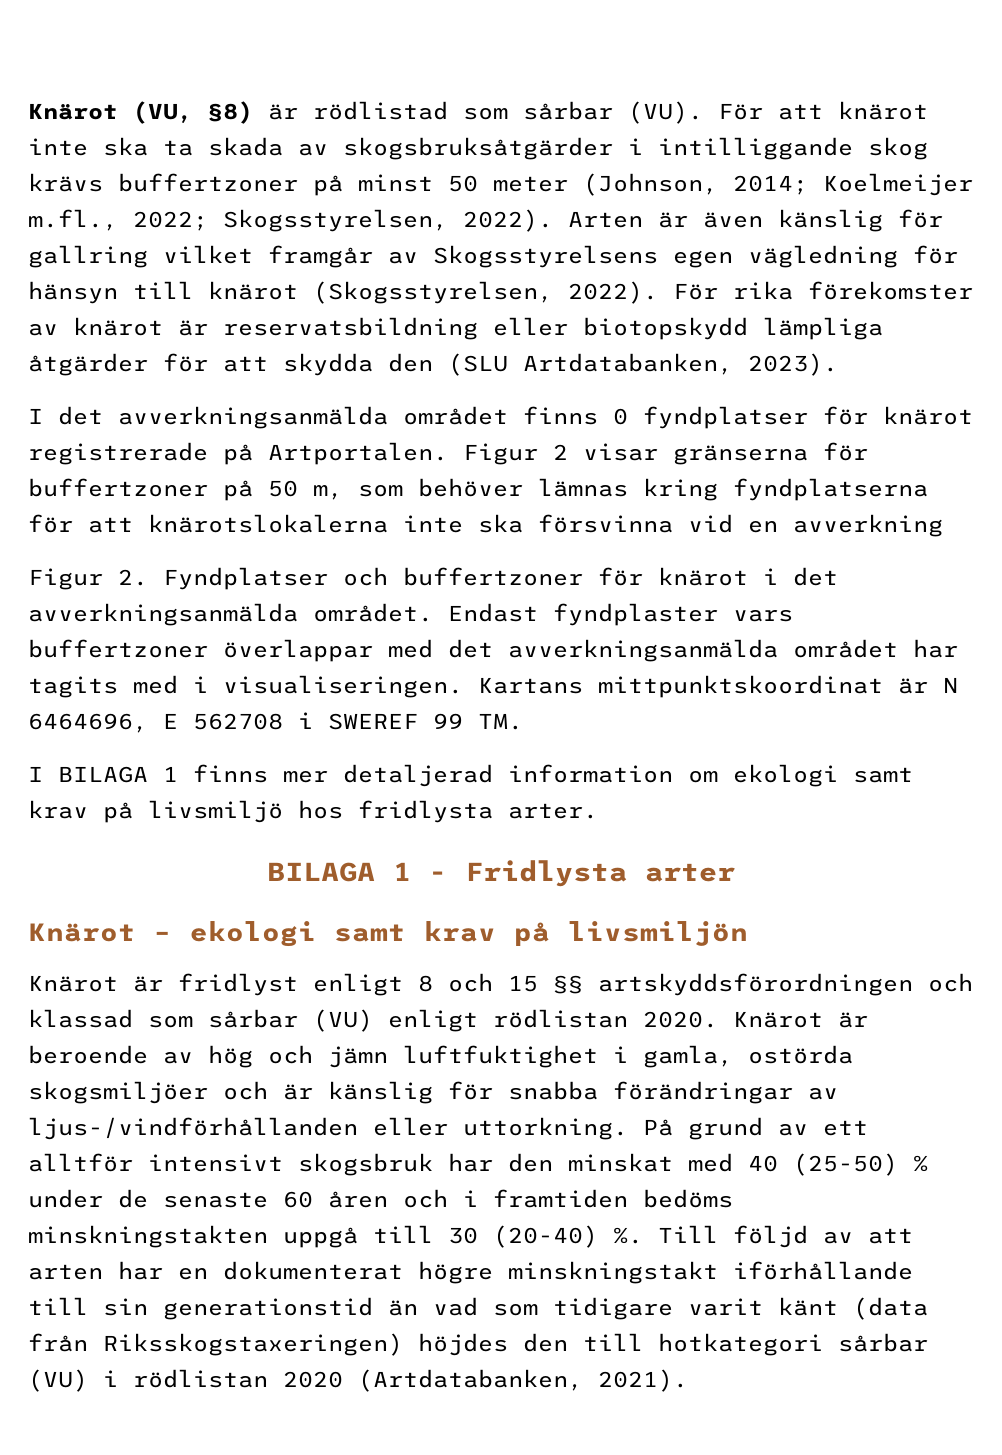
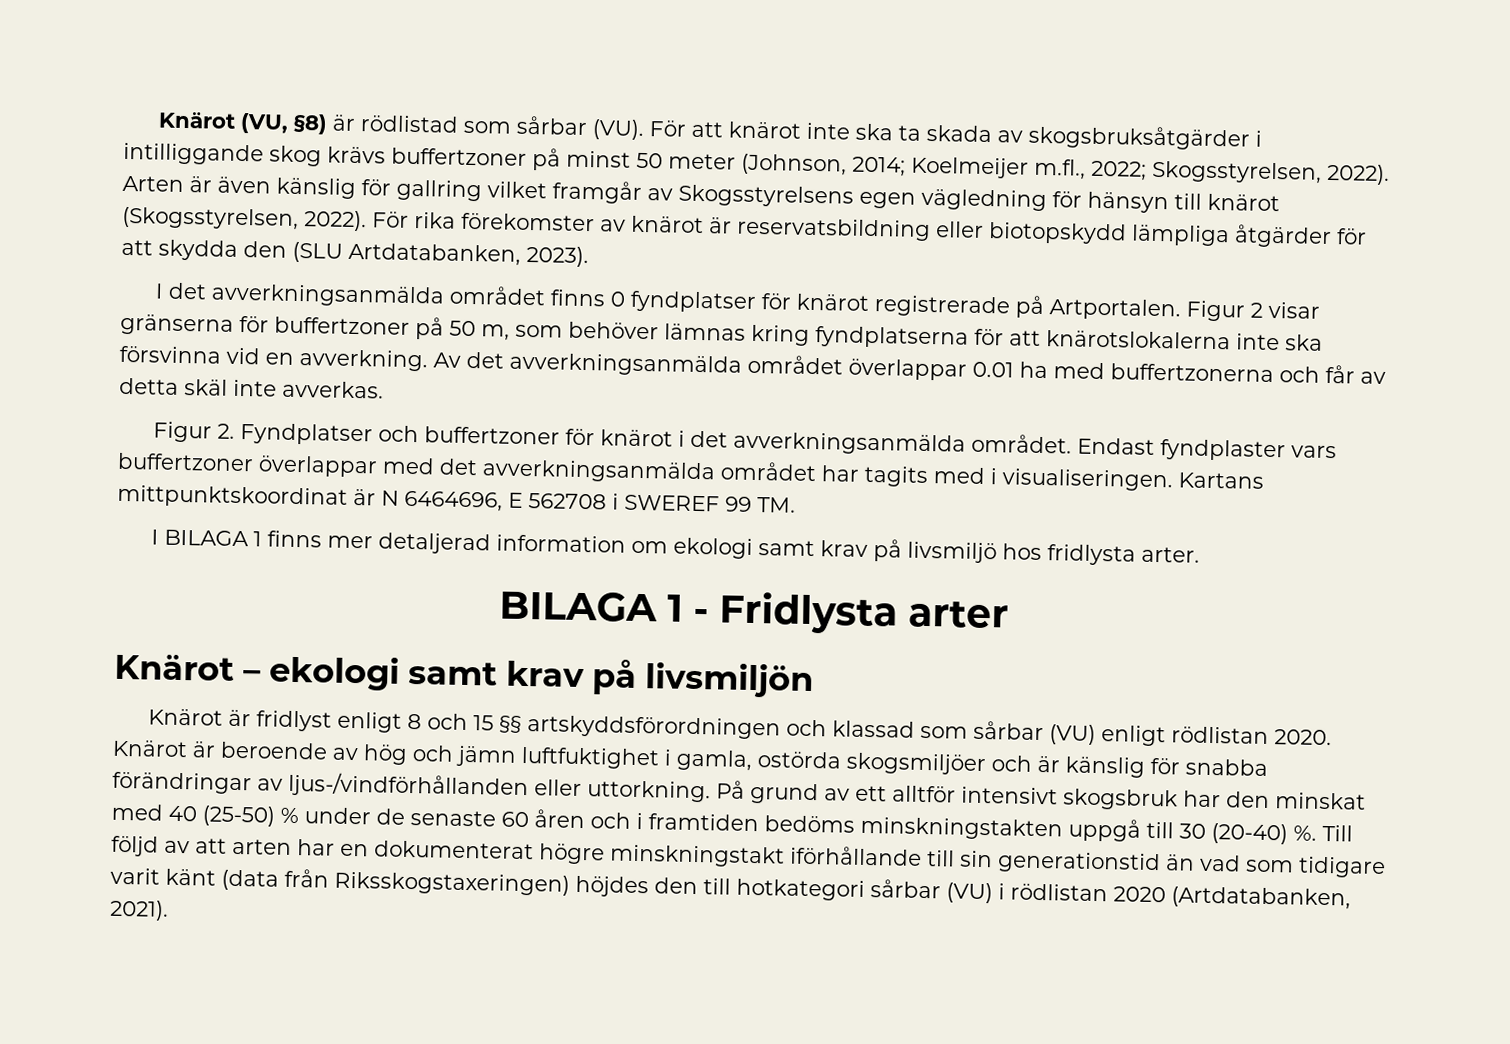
[793,514,943,537] avverkning -> [299,349,1386,384] [119,377,384,399] avverkning. Av det avverkningsanmälda området överlappar 0.01 ha med buffertzonerna och får av detta skäl inte avverkas.

